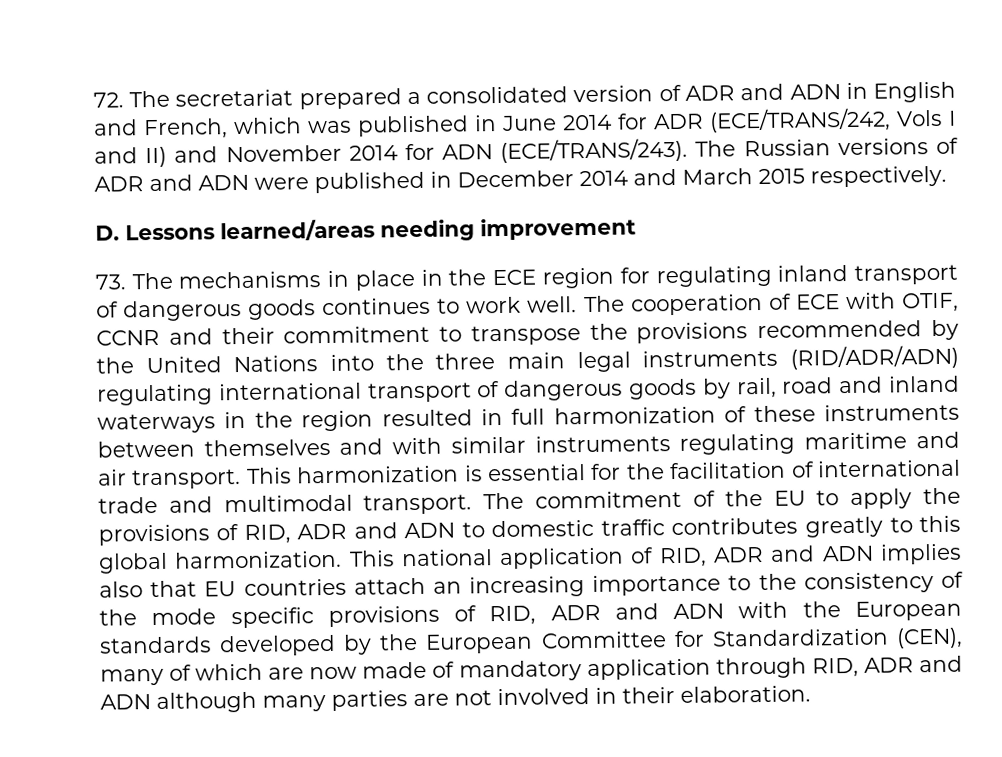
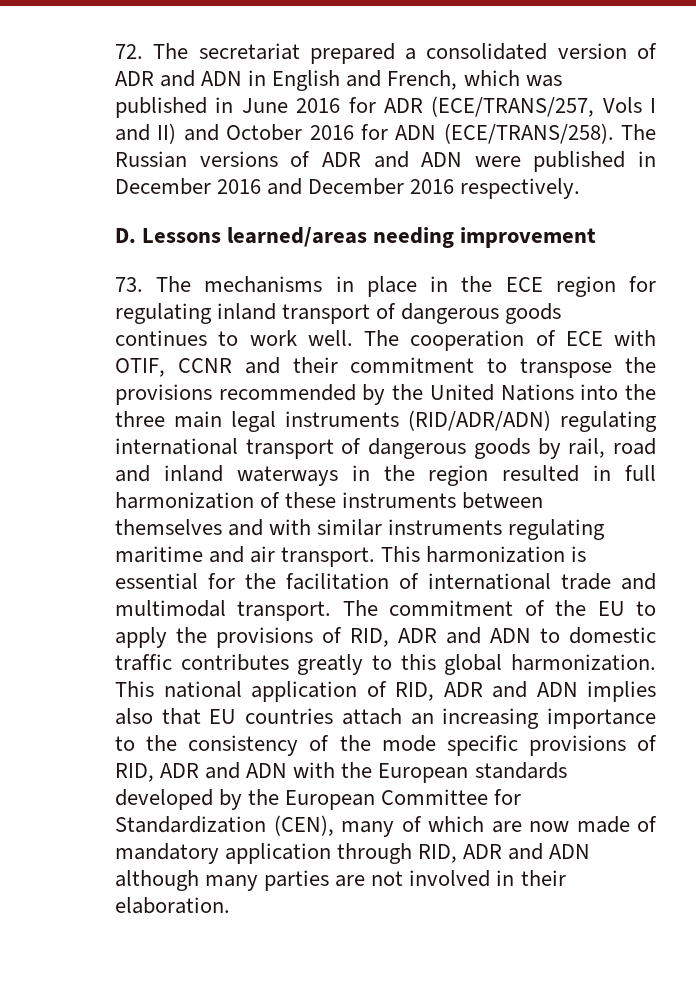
[561,114,612,131] 2014 -> [296,98,341,113] 2016
[708,107,891,133] (ECE/TRANS/242, -> [431,96,595,117] (ECE/TRANS/257,
[225,144,398,163] November 2014 -> [226,124,354,141] October 2016
[500,137,689,163] (ECE/TRANS/243). -> [443,123,614,144] (ECE/TRANS/258).
[578,168,805,187] 2014 and March 2015 -> [217,178,455,195] 2016 and December 2016

